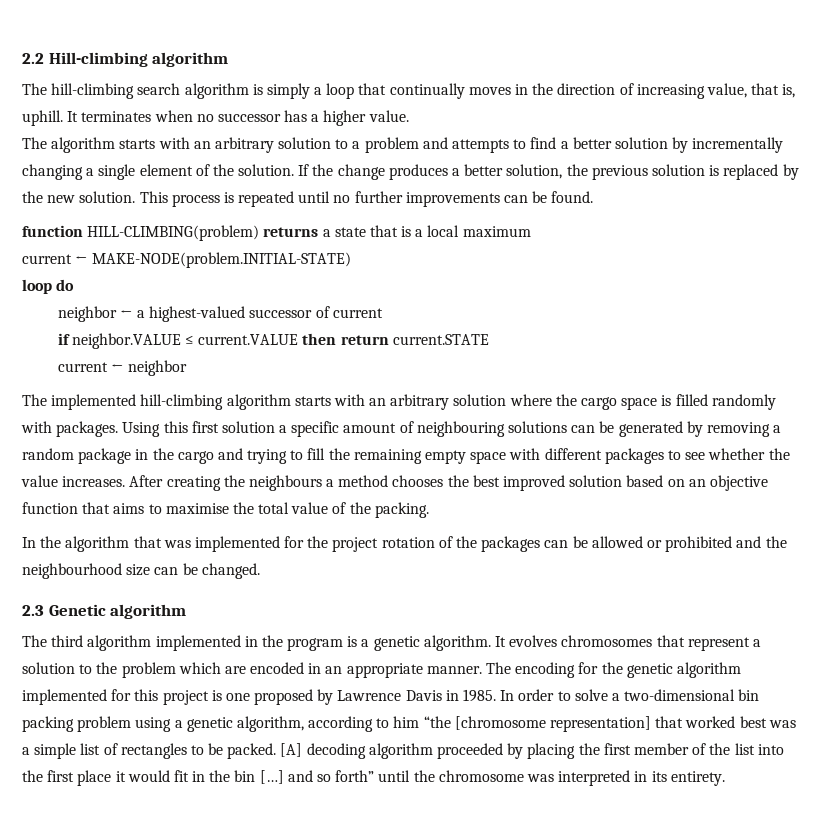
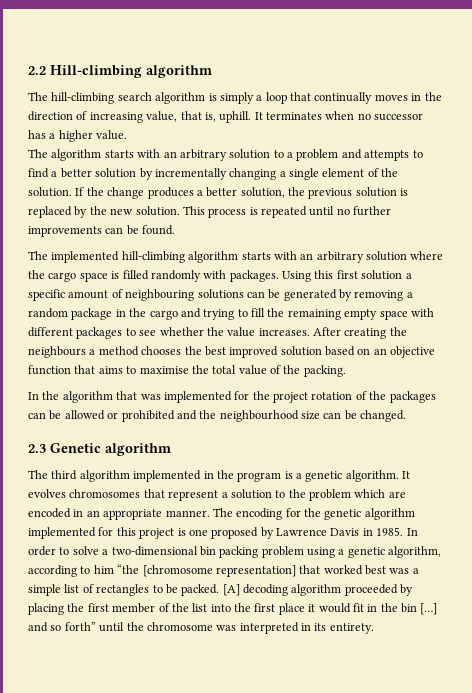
[22,225,531,241] [22,252,352,268] [22,279,75,294] [57,306,383,322] [57,333,489,349] [57,360,187,376] // function HILL-CLIMBING(problem) returns a state that is a local maximum // current ← MAKE-NODE(problem.INITIAL-STATE) // loop do // neighbor ← a highest-valued successor of current // if neighbor.VALUE ≤ current.VALUE then return current.STATE // current ← neighbor -> (176, 230) none

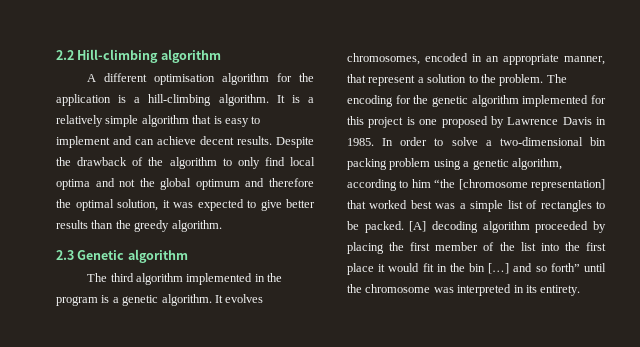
[28,92,442,104] [28,111,424,123] [28,130,128,142] [28,149,423,161] [28,168,399,180] [28,187,409,199] [28,206,392,218] [28,225,176,237] [28,251,444,263] [28,270,412,282] [28,289,413,301] [28,308,434,320] [28,327,407,339] [28,346,436,358] [28,365,346,377] [28,391,436,403] [28,410,407,422] The hill-climbing search algorithm is simply a loop that continually moves in the direction of increasing value, that is, uphill. It terminates when no successor has a higher value. // The algorithm starts with an arbitrary solution to a problem and attempts to find a better solution by incrementally changing a single element of the solution. If the change produces a better solution, the previous solution is replaced by the new solution. This process is repeated until no further improvements can be found. // The implemented hill-climbing algorithm starts with an arbitrary solution where the cargo space is filled randomly with packages. Using this first solution a specific amount of neighbouring solutions can be generated by removing a random package in the cargo and trying to fill the remaining empty space with different packages to see whether the value increases. After creating the neighbours a method chooses the best improved solution based on an objective function that aims to maximise the total value of the packing. // In the algorithm that was implemented for the project rotation of the packages can be allowed or prohibited and the neighbourhood size can be changed. -> [87,73,314,85] [56,94,314,106] [56,115,261,127] [56,136,314,148] [56,157,315,169] [56,178,314,190] [56,199,315,211] [56,220,222,232] A different optimisation algorithm for the application is a hill-climbing algorithm. It is a relatively simple algorithm that is easy to implement and can achieve decent results. Despite the drawback of the algorithm to only find local optima and not the global optimum and therefore the optimal solution, it was expected to give better results than the greedy algorithm.
[69,489,141,498] chromosomes -> [347,53,605,65] chromosomes, encoded in an appropriate manner,
[309,489,406,501] [28,508,210,520] problem which are encoded in an appropriate manner. -> [499,74,544,86] problem.

